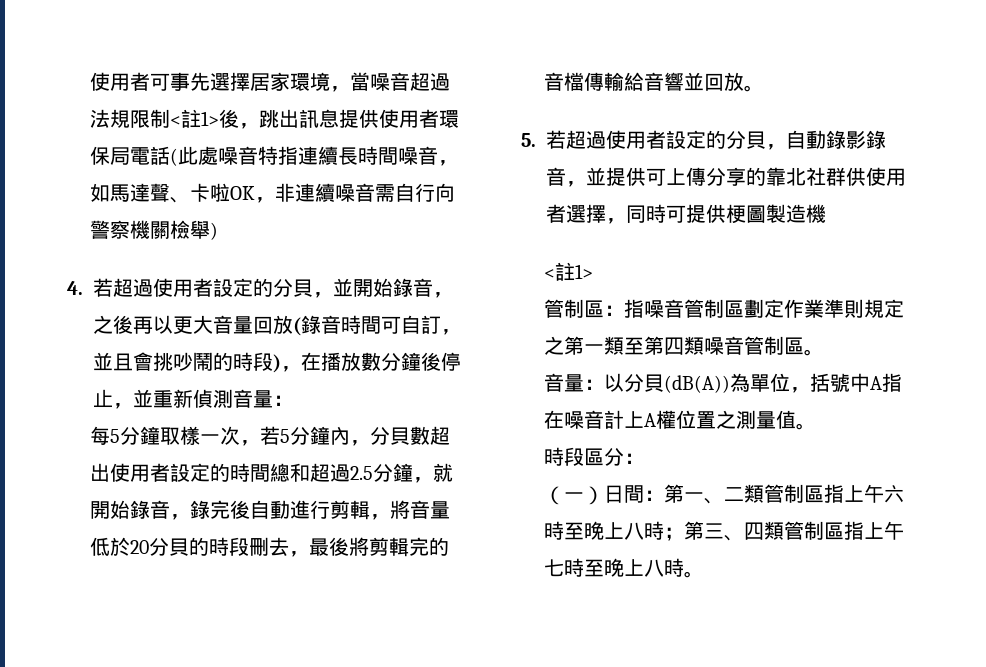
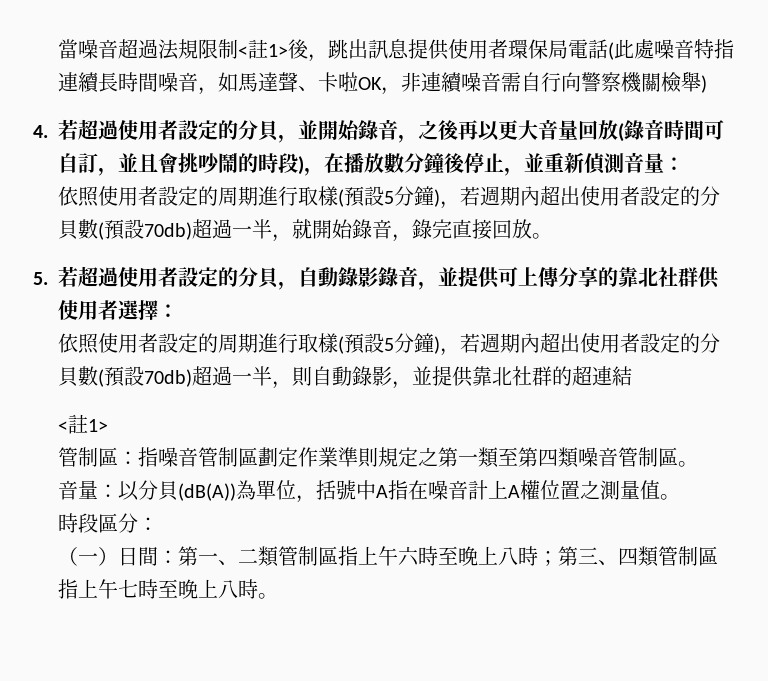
[89,72,350,92] 使用者可事先選擇居家環境， -> (57, 49) none
[89,426,450,446] [89,463,413,482] 每5分鐘取樣一次，若5分鐘內，分貝數超出使用者設定的時間總和超過2.5分鐘 -> [57,186,720,209] [57,219,272,240] 依照使用者設定的周期進行取樣(預設5分鐘)，若週期內超出使用者設定的分貝數(預設70db)超過一半
[229,500,450,520] [89,537,449,557] [543,72,704,91] 後自動進行剪輯，將音量低於20分貝的時段刪去，最後將剪輯完的音檔傳輸給音響並 -> [451,219,492,240] 直接
[606,204,826,224] ，同時可提供梗圖製造機 -> [158,304,178,318] [57,333,720,356] [57,366,632,389] ： // 依照使用者設定的周期進行取樣(預設5分鐘)，若週期內超出使用者設定的分貝數(預設70db)超過一半，則自動錄影，並提供靠北社群的超連結

